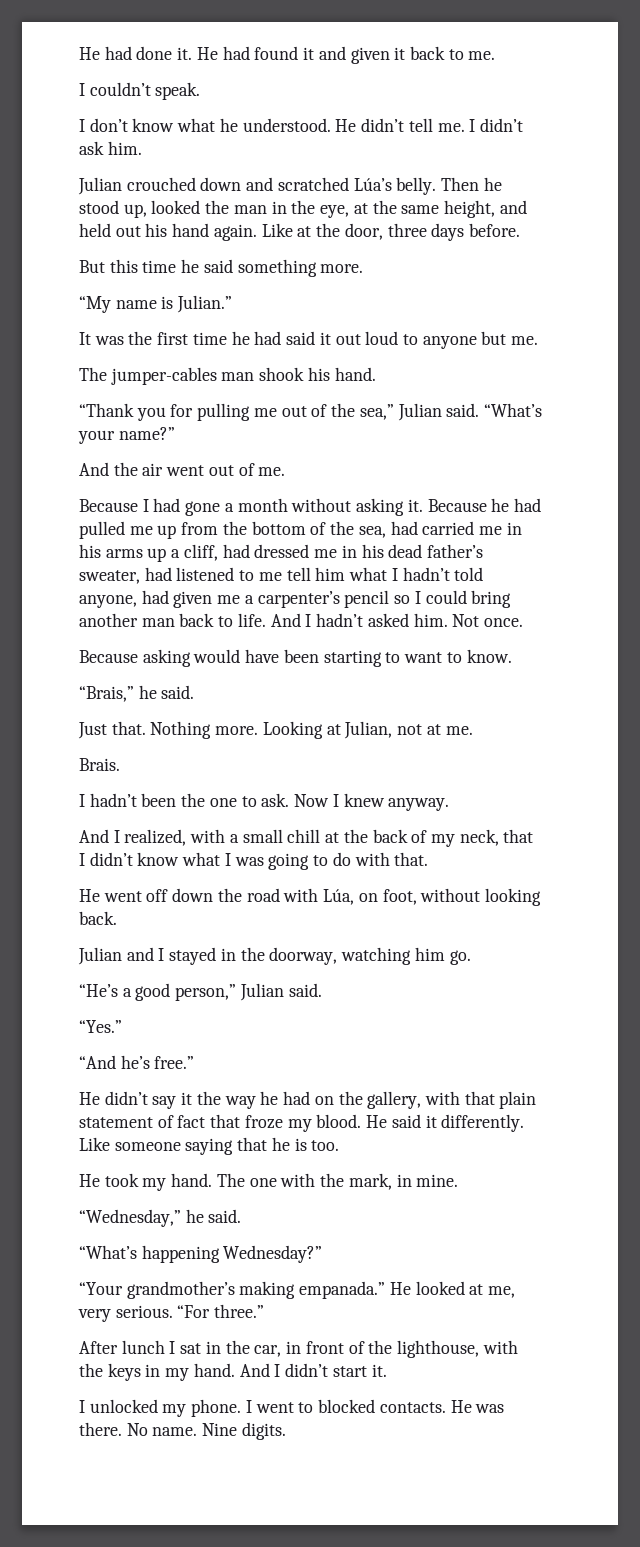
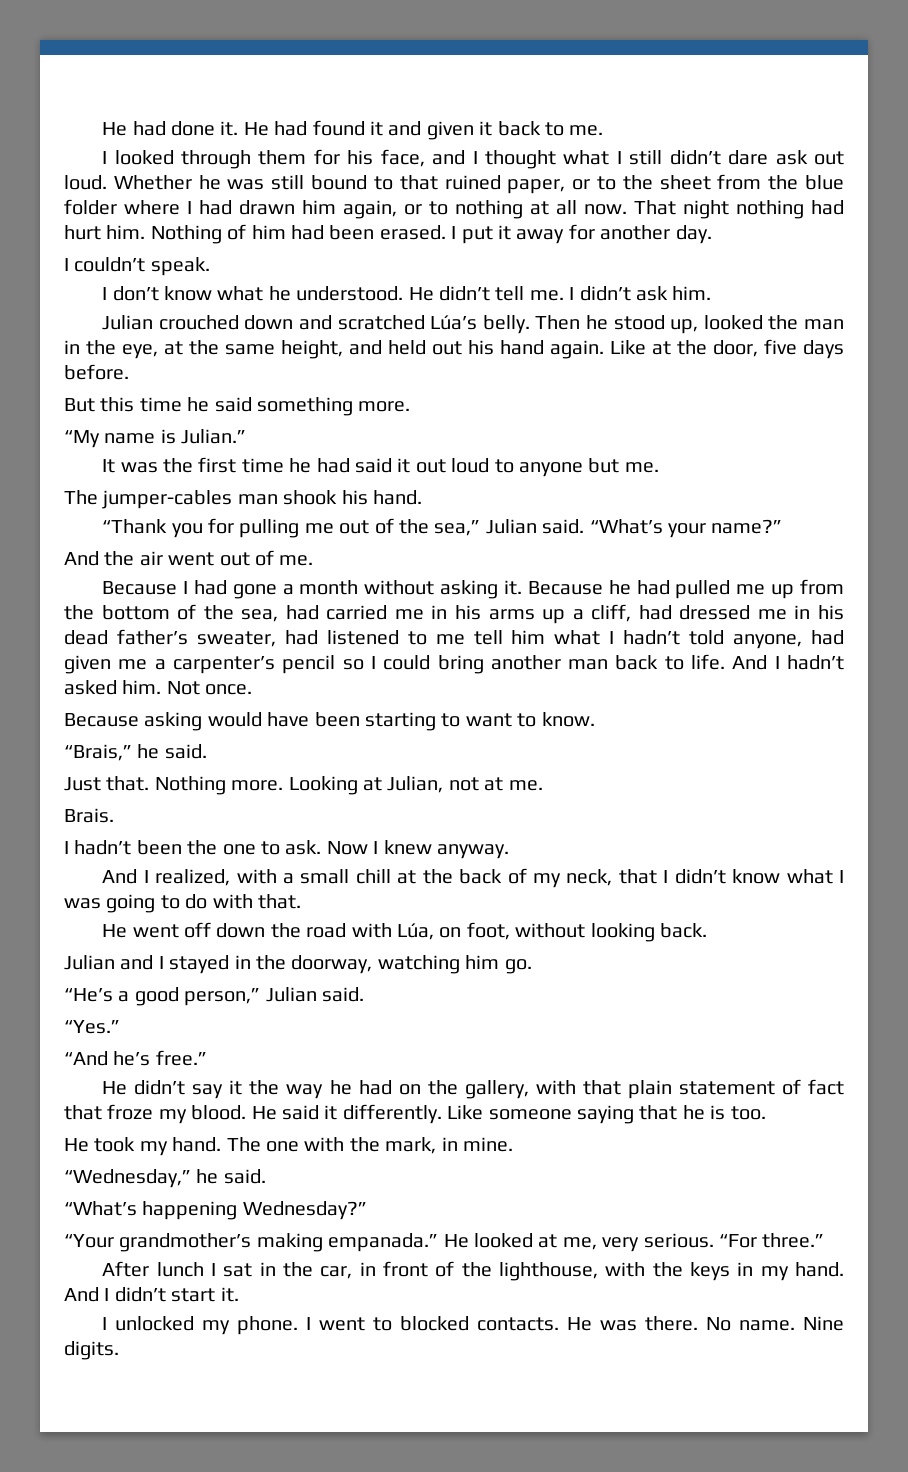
(496, 55) none -> [102,149,844,169] [64,174,844,194] [64,199,844,219] [64,224,712,244] // I looked through them for his face, and I thought what I still didn’t dare ask out loud. Whether he was still bound to that ruined paper, or to the sheet from the blue folder where I had drawn him again, or to nothing at all now. That night nothing had hurt him. Nothing of him had been erased. I put it away for another day.
[387,223,427,237] three -> [764,339,797,355] five

